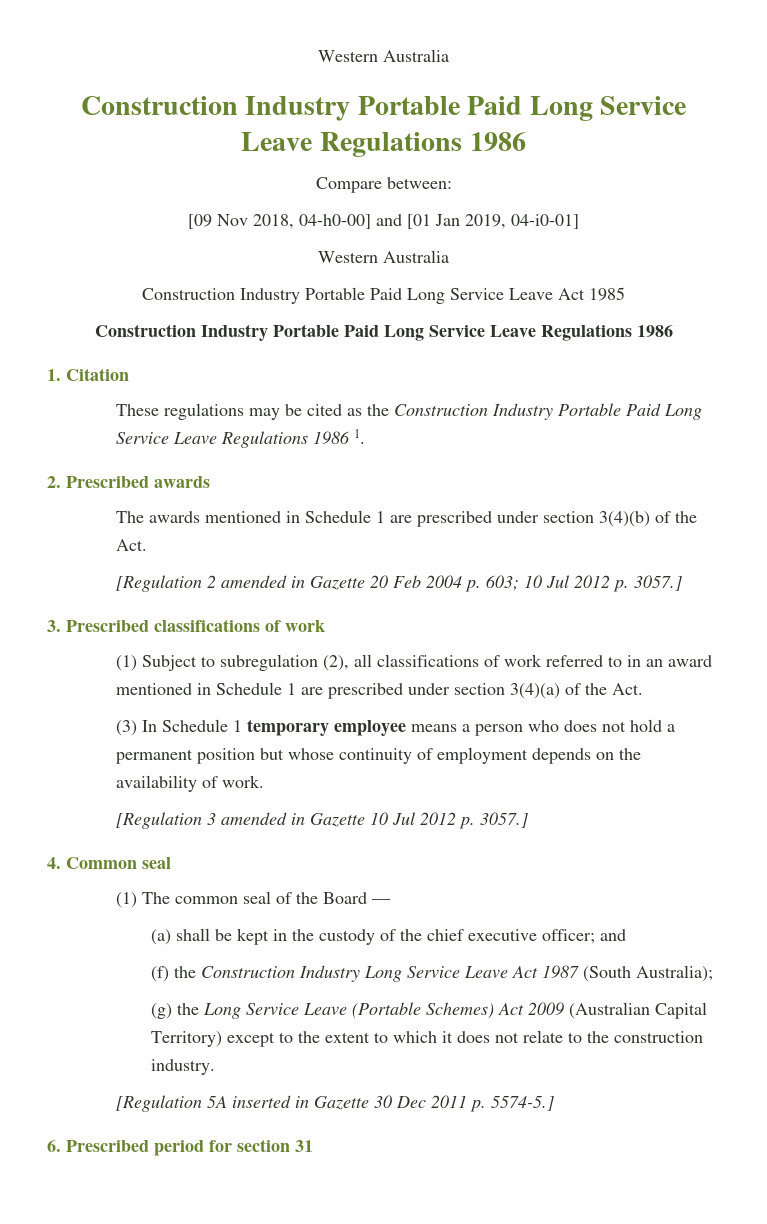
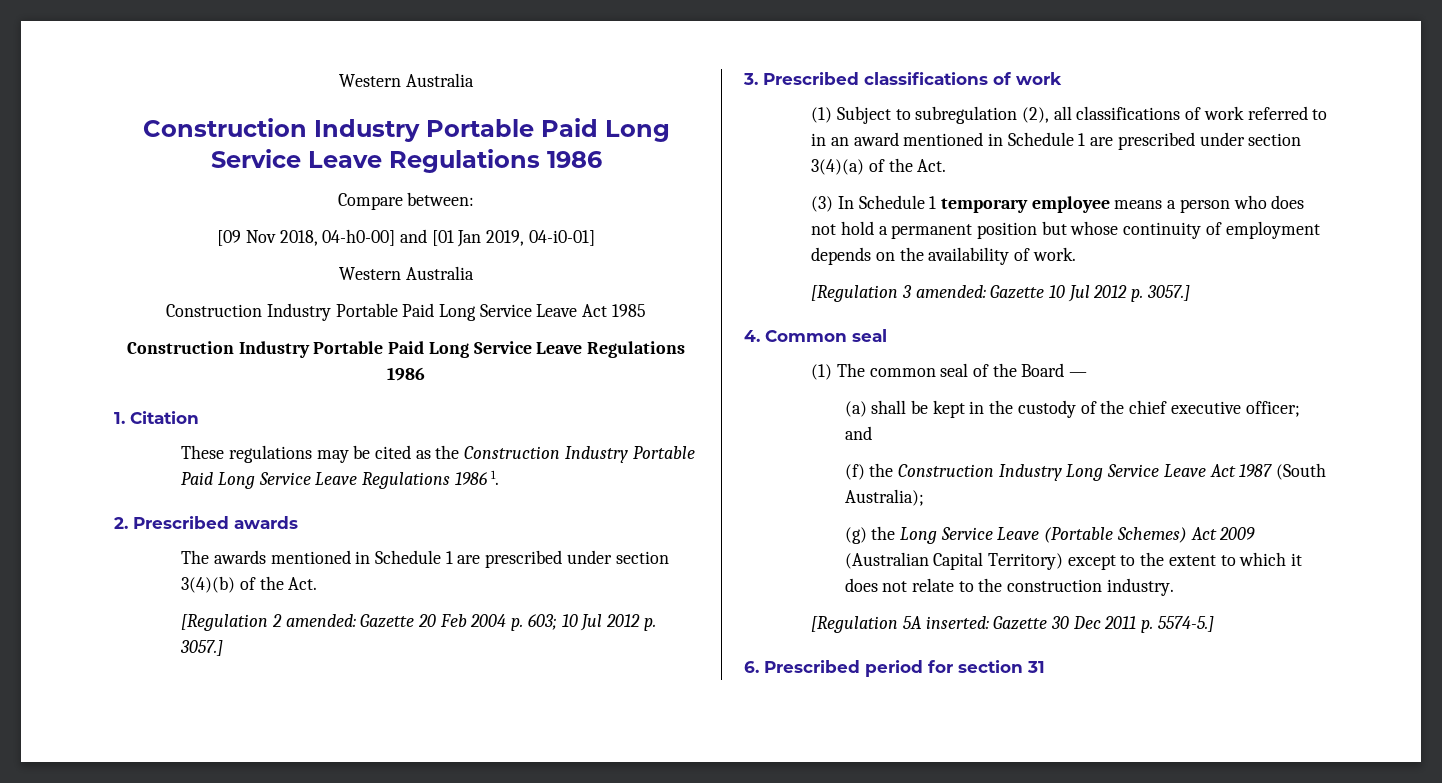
[221,575,306,588] amended in -> [285,614,356,627] amended:
[221,812,306,825] amended in -> [915,285,986,298] amended:
[232,1095,310,1108] inserted in -> [925,616,989,629] inserted:

